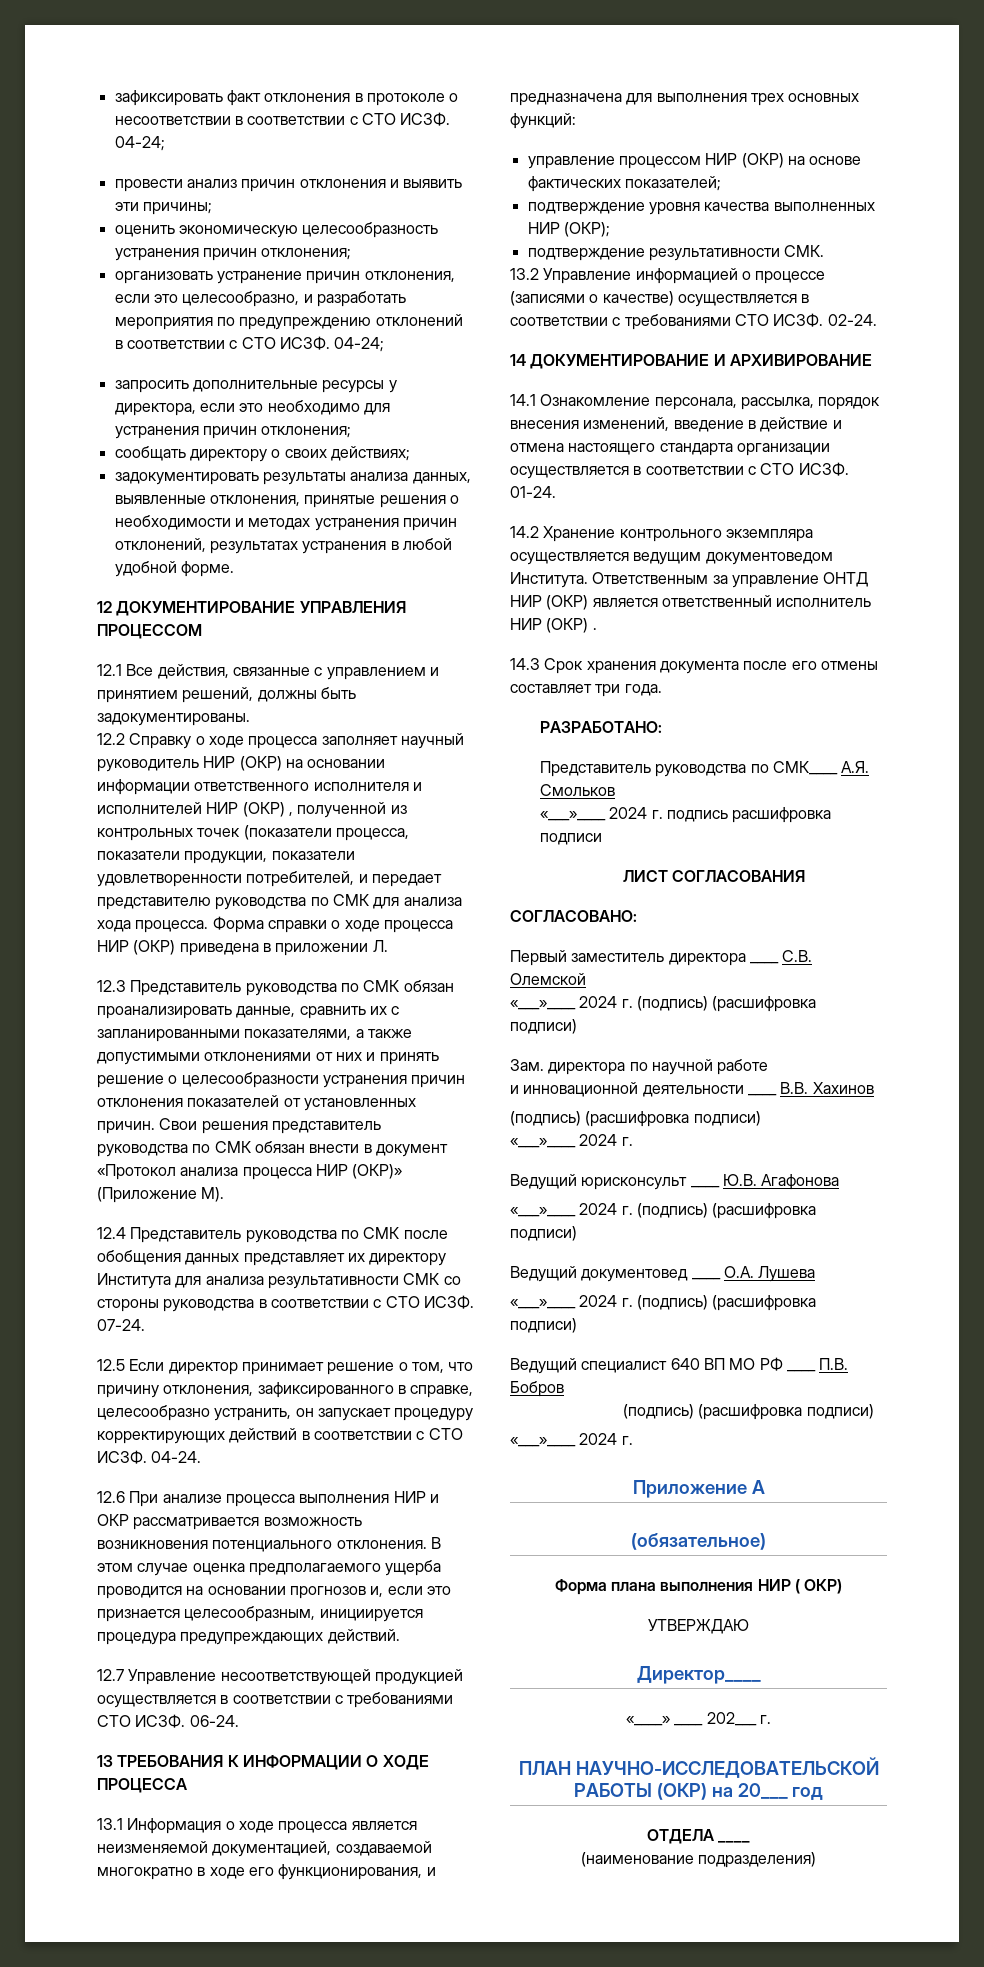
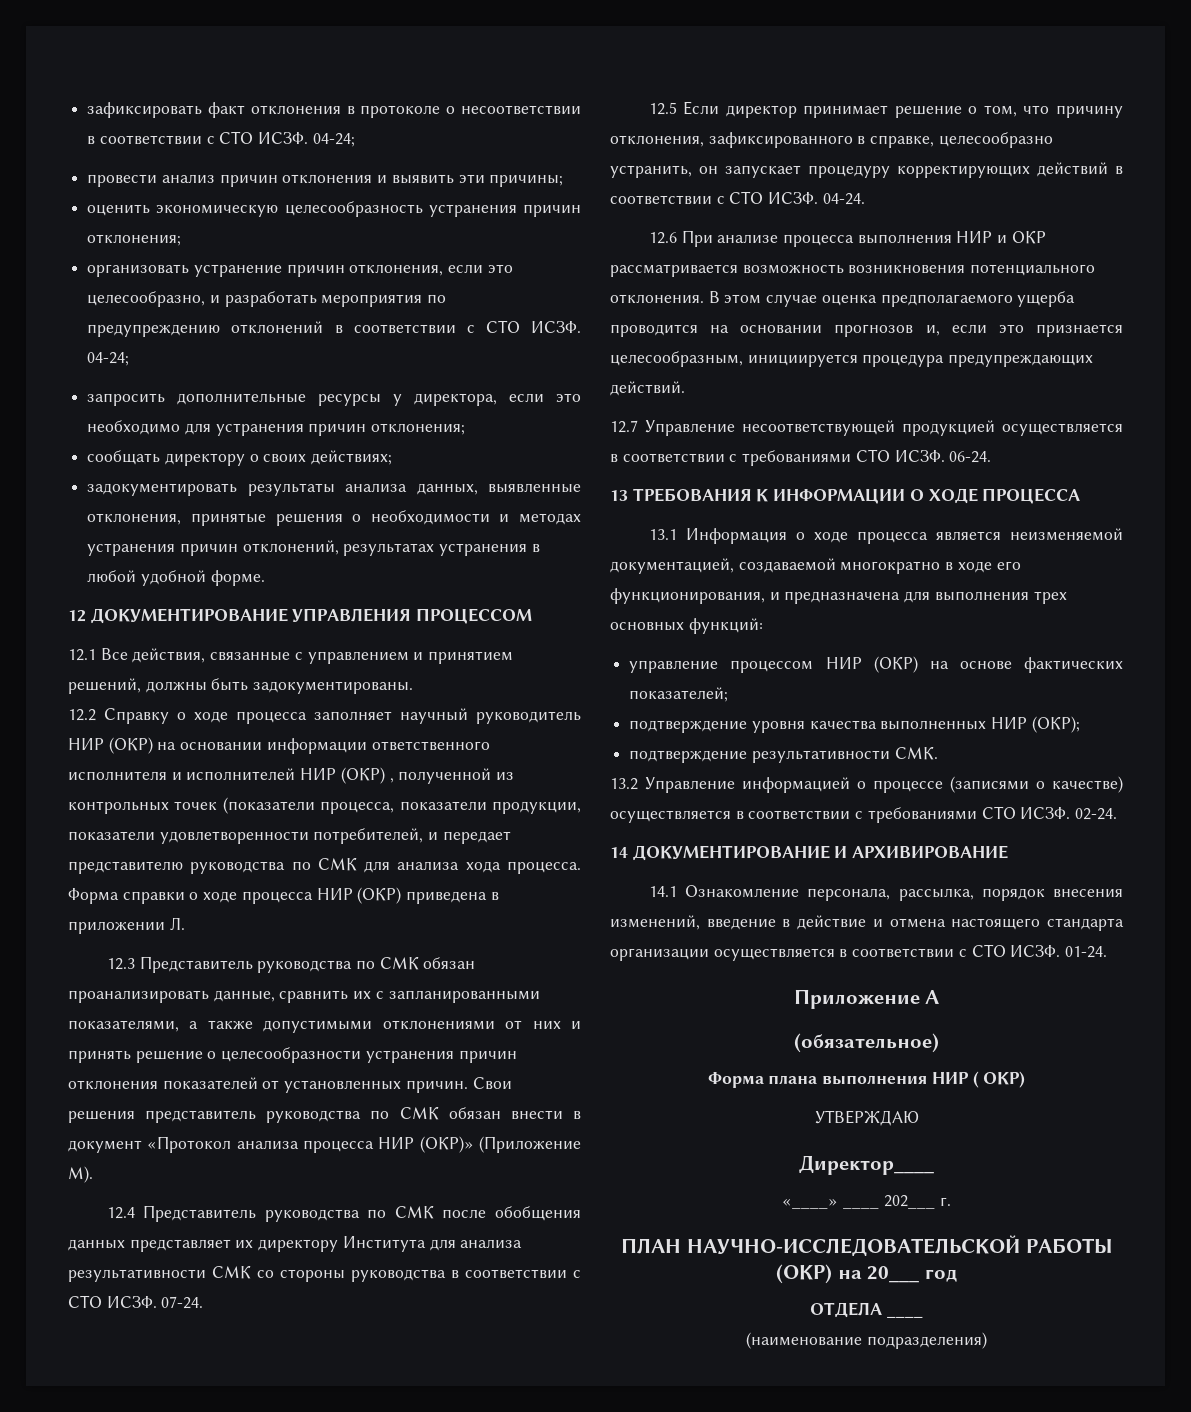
[510,526,813,542] [510,552,833,565] [510,572,869,588] [510,595,872,610] [510,618,597,633] [510,658,878,674] [510,684,662,697] [540,721,663,733] [540,761,870,777] [540,784,616,796] [540,807,832,823] [540,833,603,845] [623,870,806,882] [510,910,637,922] [510,950,779,966] [782,950,813,962] [510,973,586,985] [510,996,817,1012] [510,1019,577,1034] [510,1059,769,1075] [510,1082,777,1097] [780,1082,874,1094] [510,1111,761,1127] [510,1134,633,1148] [510,1174,720,1190] [722,1174,840,1190] [510,1203,817,1219] [510,1226,577,1241] [510,1266,721,1282] [723,1266,816,1282] [510,1295,817,1311] [510,1318,577,1333] [510,1357,816,1374] [819,1358,849,1370] [510,1381,564,1397] [623,1404,874,1420] [510,1433,633,1447] // 14.2 Хранение контрольного экземпляра осуществляется ведущим документоведом Института. Ответственным за управление ОНТД НИР (ОКР) является ответственный исполнитель НИР (ОКР) . // 14.3 Срок хранения документа после его отмены составляет три года. // РАЗРАБОТАНО: // Представитель руководства по СМК____ А.Я. Смольков // «___»____ 2024 г. подпись расшифровка подписи // ЛИСТ СОГЛАСОВАНИЯ // СОГЛАСОВАНО: // Первый заместитель директора ____ С.В. Олемской // «___»____ 2024 г. (подпись) (расшифровка подписи) // Зам. директора по научной работе // и инновационной деятельности ____ В.В. Хахинов // (подпись) (расшифровка подписи) // «___»____ 2024 г. // Ведущий юрисконсульт ____ Ю.В. Агафонова // «___»____ 2024 г. (подпись) (расшифровка подписи) // Ведущий документовед ____ О.А. Лушева // «___»____ 2024 г. (подпись) (расшифровка подписи) // Ведущий специалист 640 ВП МО РФ ____ П.В. Бобров // (подпись) (расшифровка подписи) // «___»____ 2024 г. -> (1108, 952) none

